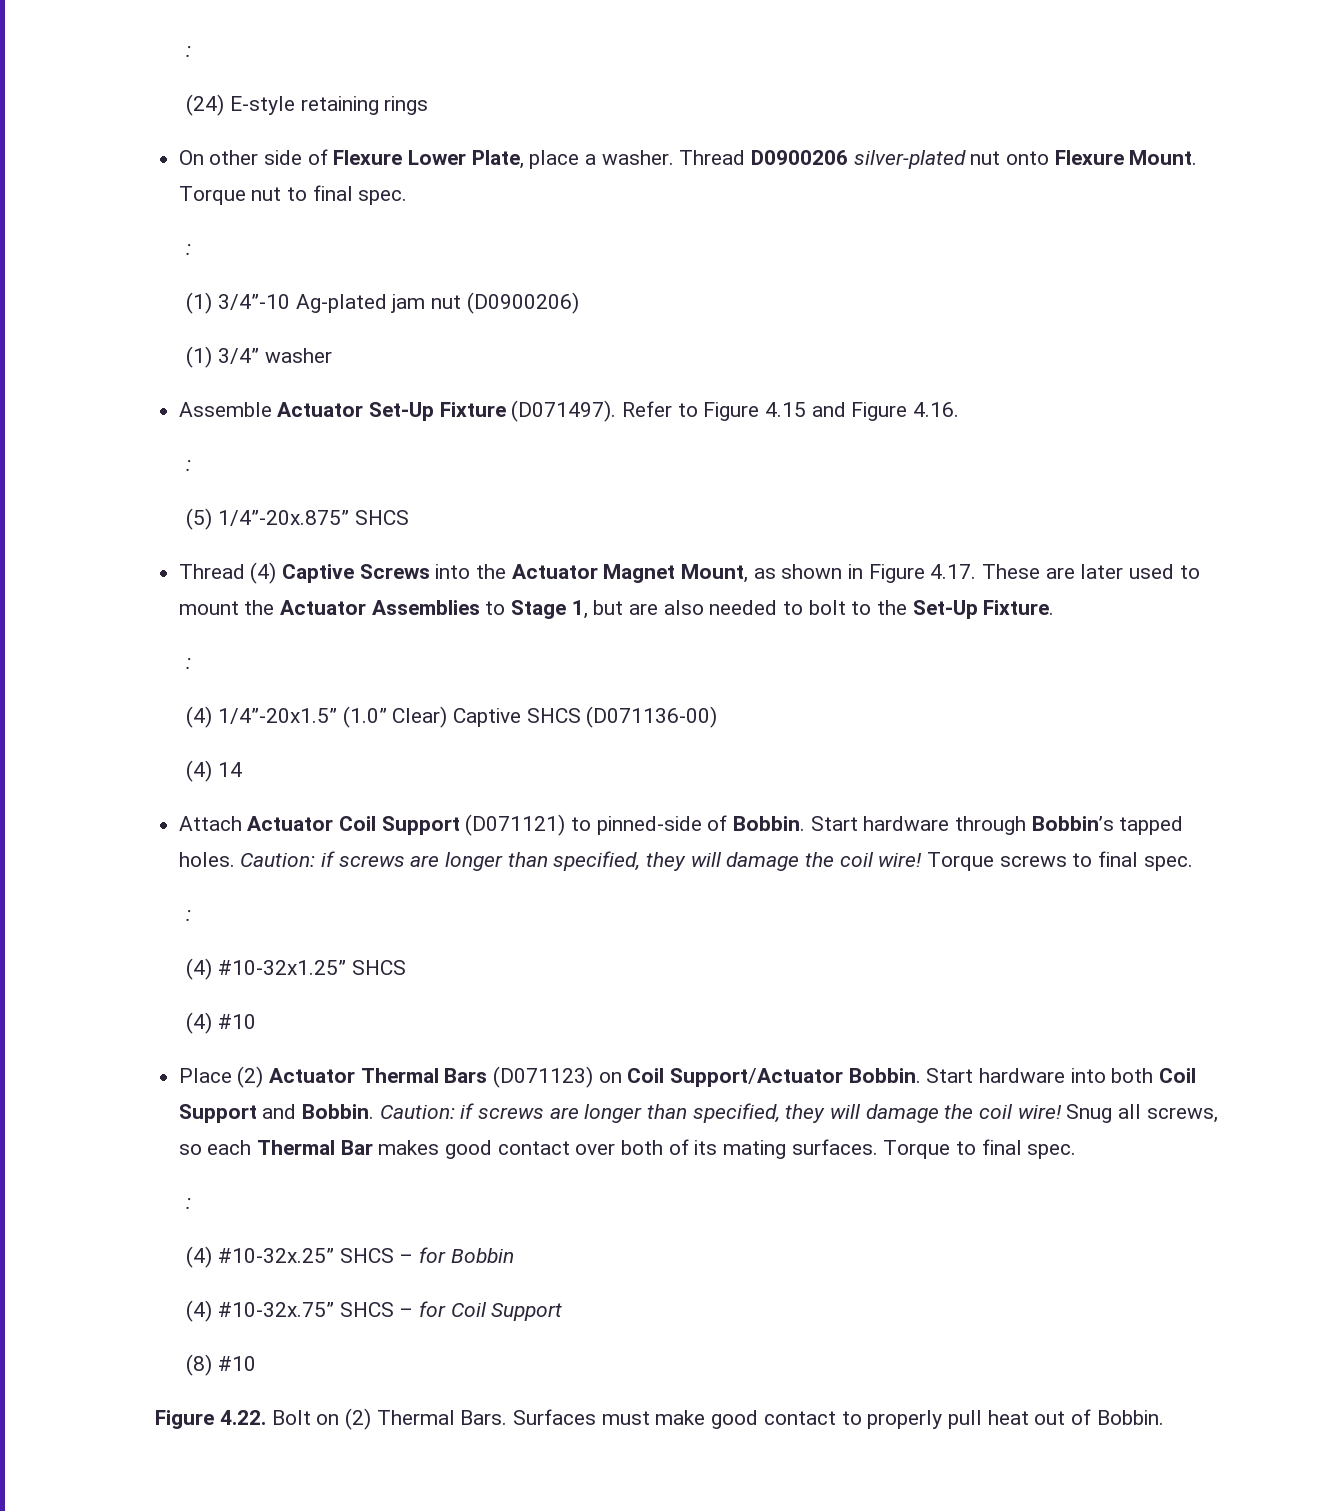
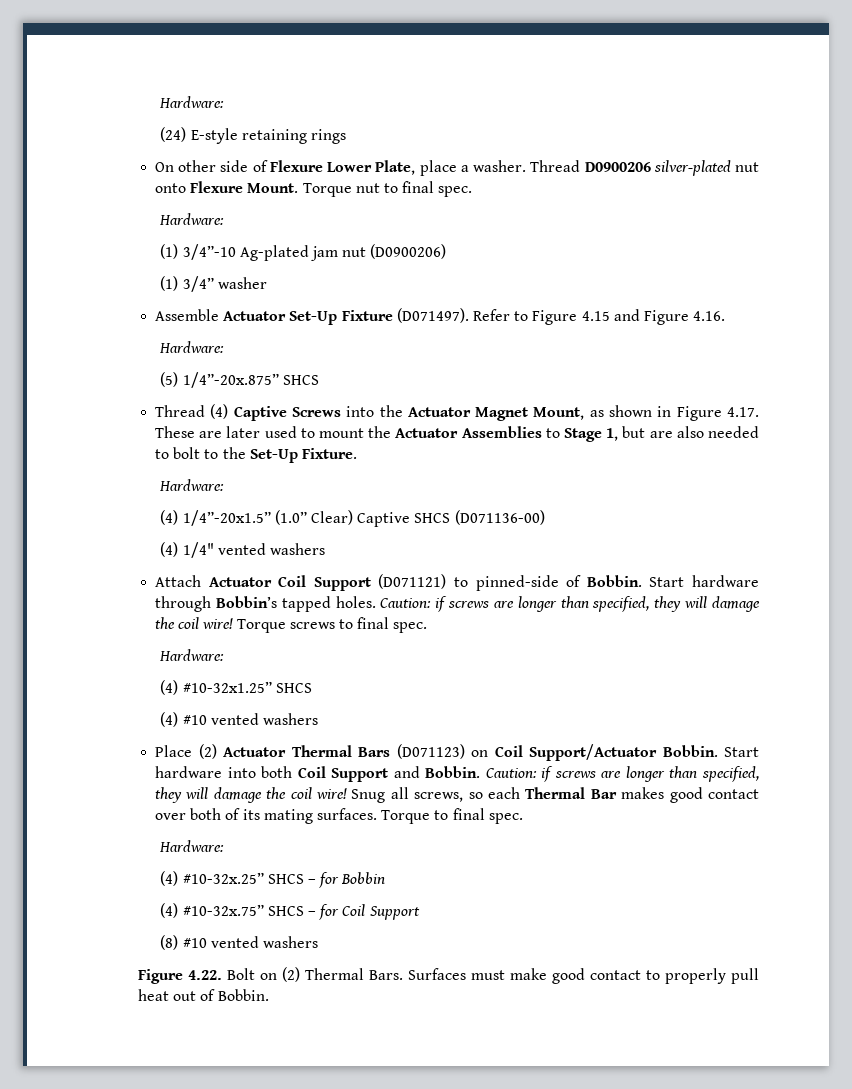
[186,46,192,57] : -> [159,96,225,108] Hardware:
[186,244,192,255] : -> [159,213,225,225] Hardware:
[186,460,192,471] : -> [159,341,225,353] Hardware:
[186,658,192,669] : -> [159,479,225,491] Hardware:
[217,762,242,777] 14 -> [182,542,326,558] 1/4" vented washers
[186,910,192,921] : -> [159,649,225,661] Hardware:
(256, 1021) none -> [210,713,319,725] vented washers
[186,1198,192,1209] : -> [159,840,225,852] Hardware:
(256, 1363) none -> [210,936,319,948] vented washers

